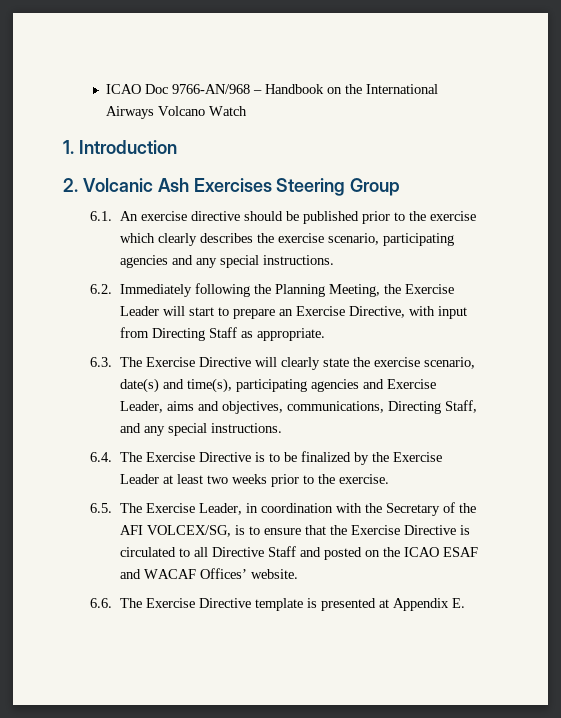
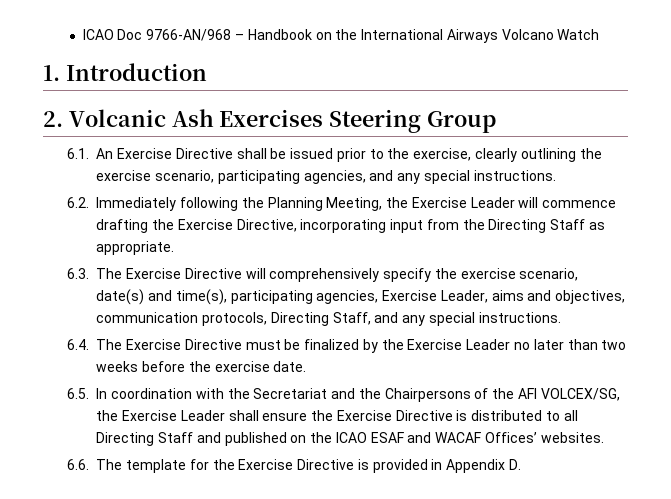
[140,211,476,224] [119,233,253,246] exercise directive should be published prior to the exercise which clearly describes -> [117,148,576,162] Exercise Directive shall be issued prior to the exercise, clearly outlining
[119,255,168,268] agencies -> [303,170,366,184] agencies,
[188,307,293,319] start to prepare an -> [542,200,617,208] [96,219,175,233] commence drafting the
[408,306,435,316] with -> [300,219,387,233] incorporating
(149, 332) none -> [462,219,485,230] the
[280,357,349,370] clearly state -> [269,268,432,282] comprehensively specify
[310,379,384,392] agencies and -> [316,290,379,304] agencies,
[286,401,384,413] communications, -> [96,312,268,326] communication protocols,
[254,452,280,462] is to -> [245,340,281,350] must
[162,474,389,487] [90,502,476,516] [119,525,470,537] [119,547,176,557] at least two weeks prior to the exercise. // 6.5. The Exercise Leader, in coordination with the Secretary of the AFI VOLCEX/SG, is to ensure that the Exercise Directive is circulated -> [514,339,627,350] [96,361,307,372] [67,388,620,402] [96,410,543,421] no later than two weeks before the exercise date. // 6.5. In coordination with the Secretariat and the Chairpersons of the AFI VOLCEX/SG, the Exercise Leader shall ensure the Exercise Directive is distributed
[211,547,264,557] Directive -> [96,432,155,446] Directing
[323,547,362,560] posted -> [224,432,287,446] published
[250,569,298,579] website. -> [540,432,604,443] websites.
[145,598,465,611] Exercise Directive template is presented at Appendix E. -> [126,459,522,473] template for the Exercise Directive is provided in Appendix D.

